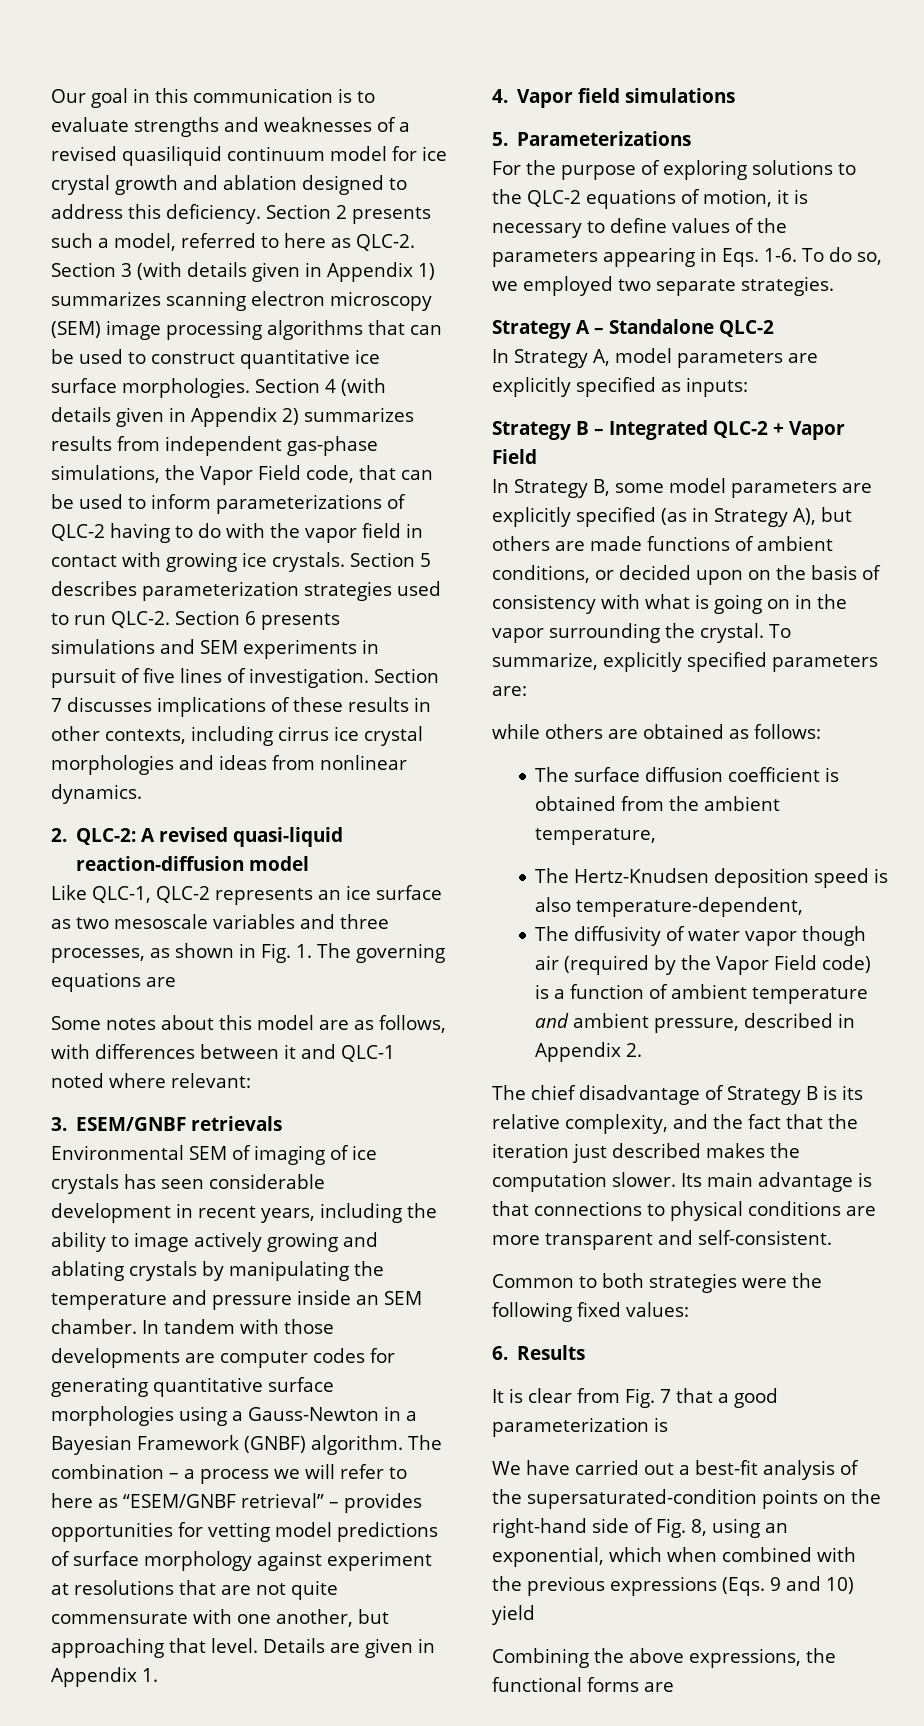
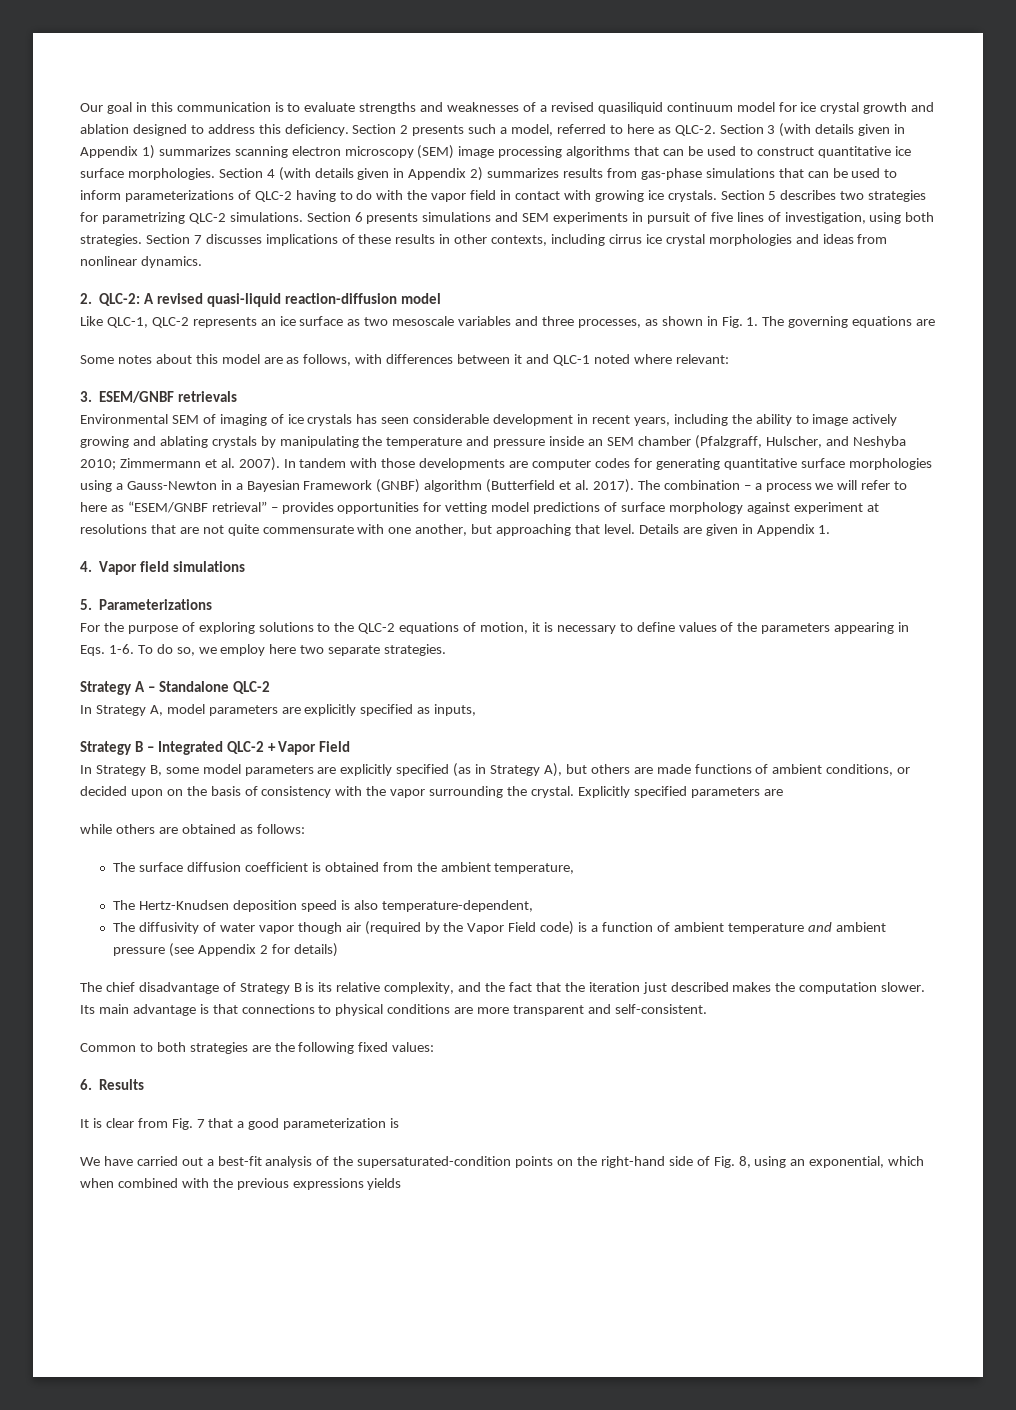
[165,436,378,456] [51,465,354,485] independent gas-phase simulations, the Vapor Field code, -> [640,168,775,180] gas-phase simulations
[142,581,441,601] [51,611,170,628] parameterization strategies used to run QLC-2. -> [840,190,927,202] [80,212,303,224] two strategies for parametrizing QLC-2 simulations.
[249,668,369,688] investigation. -> [784,212,935,224] [80,234,142,246] investigation, using both strategies.
[51,1319,137,1334] chamber. -> [637,435,906,449] [80,457,280,471] chamber (Pfalzgraff, Hulscher, and Neshyba 2010; Zimmermann et al. 2007).
[311,1435,403,1455] algorithm. -> [424,479,634,493] algorithm (Butterfield et al. 2017).
[523,276,613,296] employed -> [220,644,297,656] employ here
[686,377,748,397] inputs: -> [434,704,477,716] inputs,
[645,594,812,614] what is going on in -> (363, 791) none
[769,624,791,638] [492,652,682,672] To summarize, explicitly -> [577,786,630,798] Explicitly
[492,686,527,696] are: -> [763,789,783,796] are
[654,1013,856,1033] [535,1042,643,1062] pressure, described in Appendix 2. -> [113,943,338,957] pressure (see Appendix 2 for details)
[742,1278,787,1288] were -> [251,1045,271,1052] are
[722,1576,854,1596] [492,1605,535,1625] [492,1648,836,1668] [492,1677,674,1692] (Eqs. 9 and 10) yield // Combining the above expressions, the functional forms are -> [367,1178,402,1190] yields

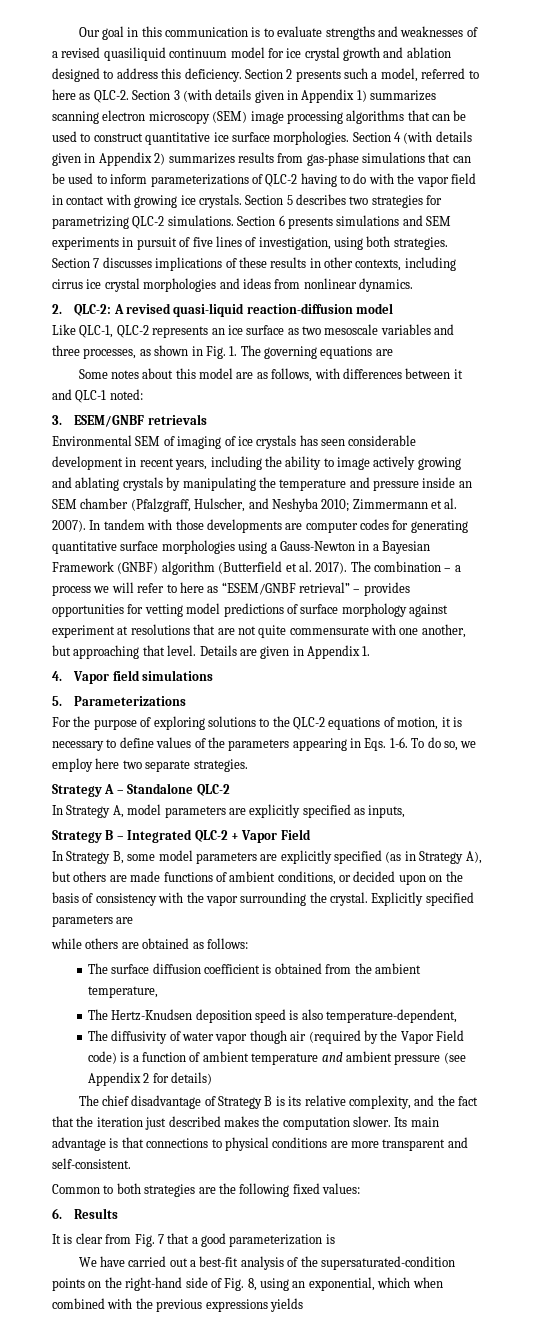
[593,354,729,364] noted where relevant: -> [109,389,143,400] noted:

